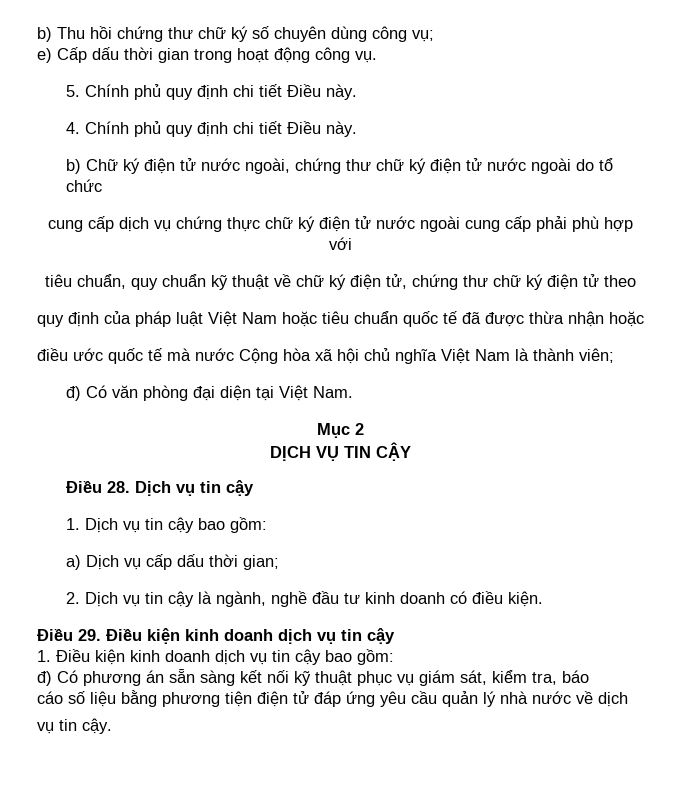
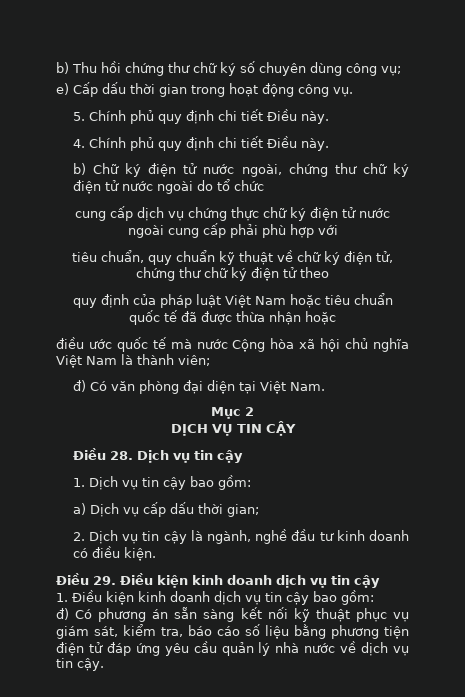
(589, 676) // -> (212, 630) none
(628, 699) // -> (389, 649) none

